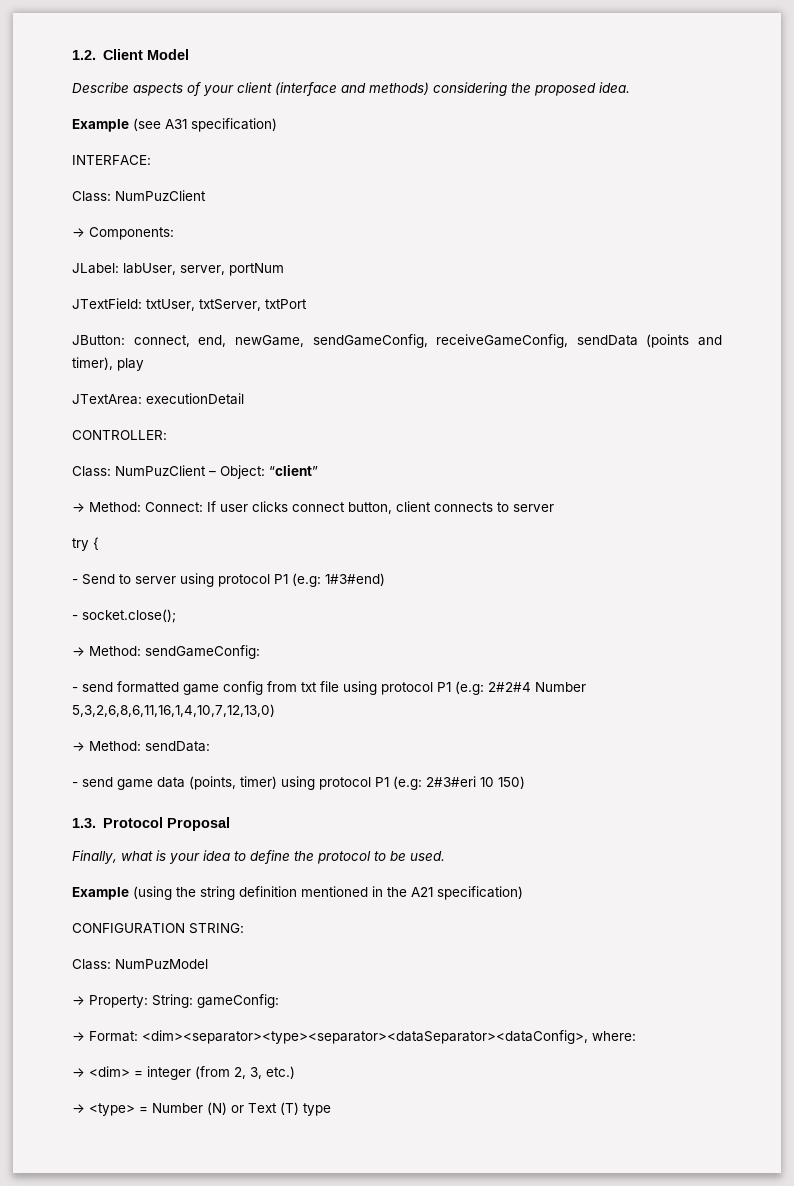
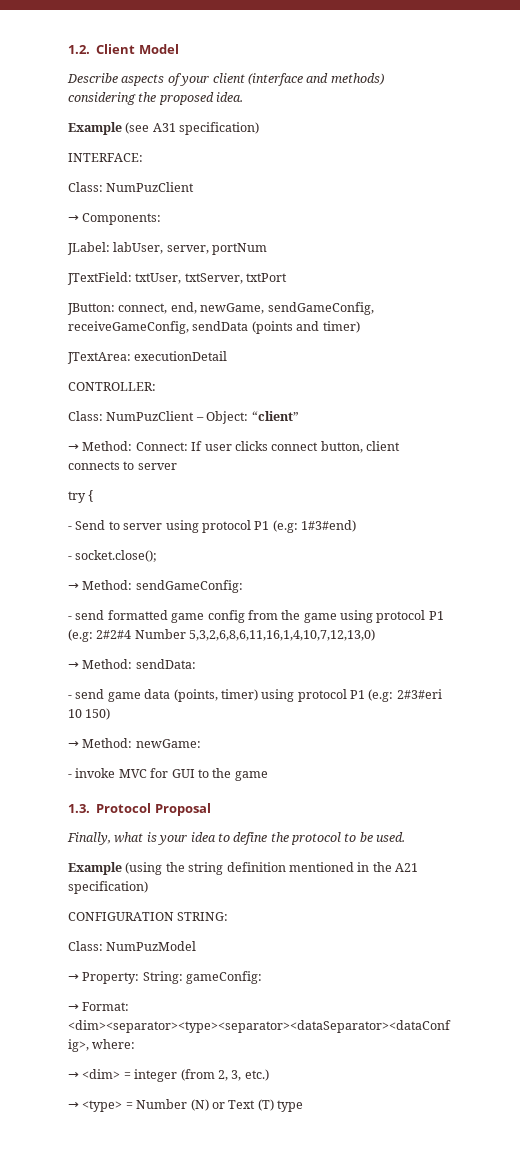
[72,357,144,371] timer), play -> [322,321,360,333] timer)
[301,681,339,692] txt file -> [281,610,337,623] the game
(525, 782) none -> [68,738,201,748] [68,768,268,781] // → Method: newGame: // - invoke MVC for GUI to the game

